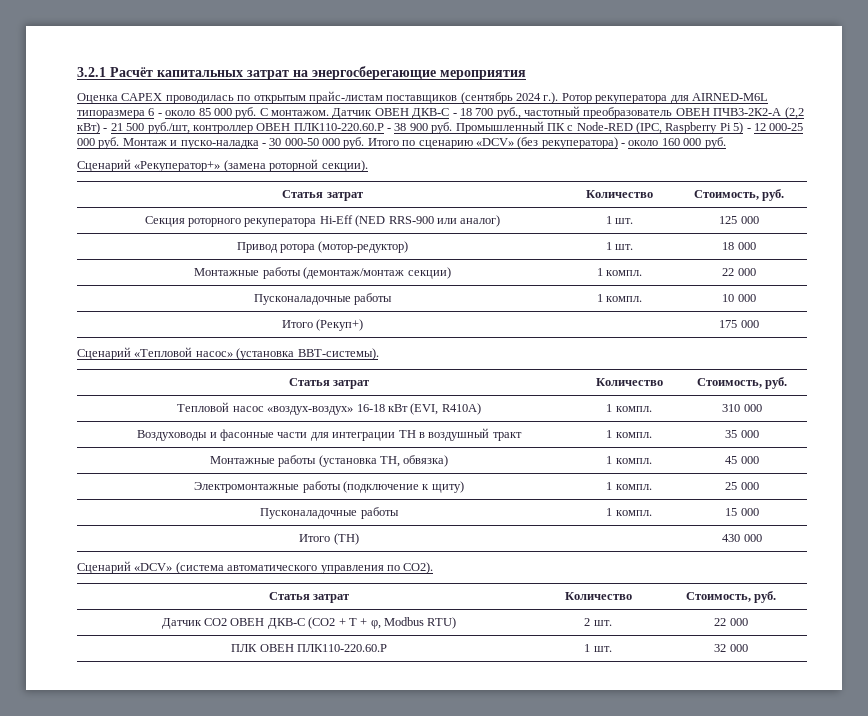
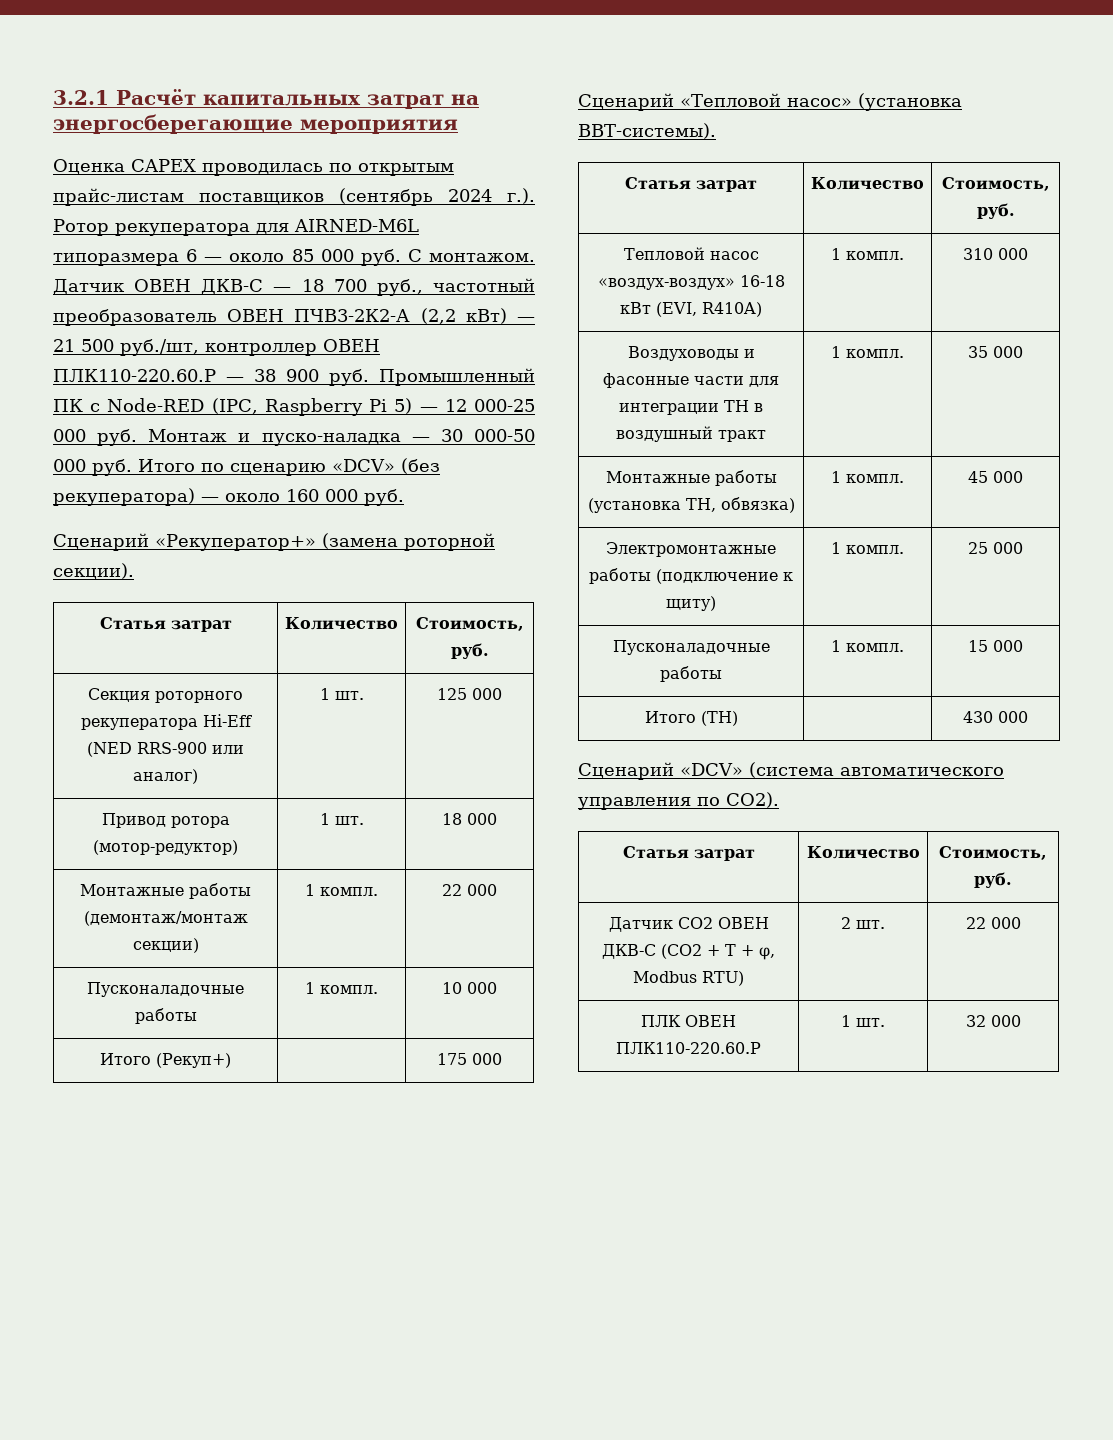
[157,113,162,116] - -> [204,257,223,262] —
[452,113,457,116] - -> [273,287,292,292] —
[103,128,108,131] - -> [517,317,535,322] —
[387,128,391,131] - -> [226,377,244,382] —
[746,128,751,131] - -> [419,407,438,412] —
[261,143,266,146] - -> [411,437,430,442] —
[621,143,625,146] - -> [201,497,219,502] —

